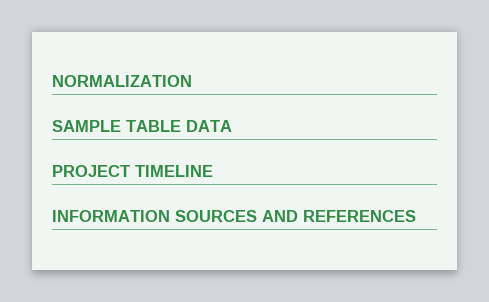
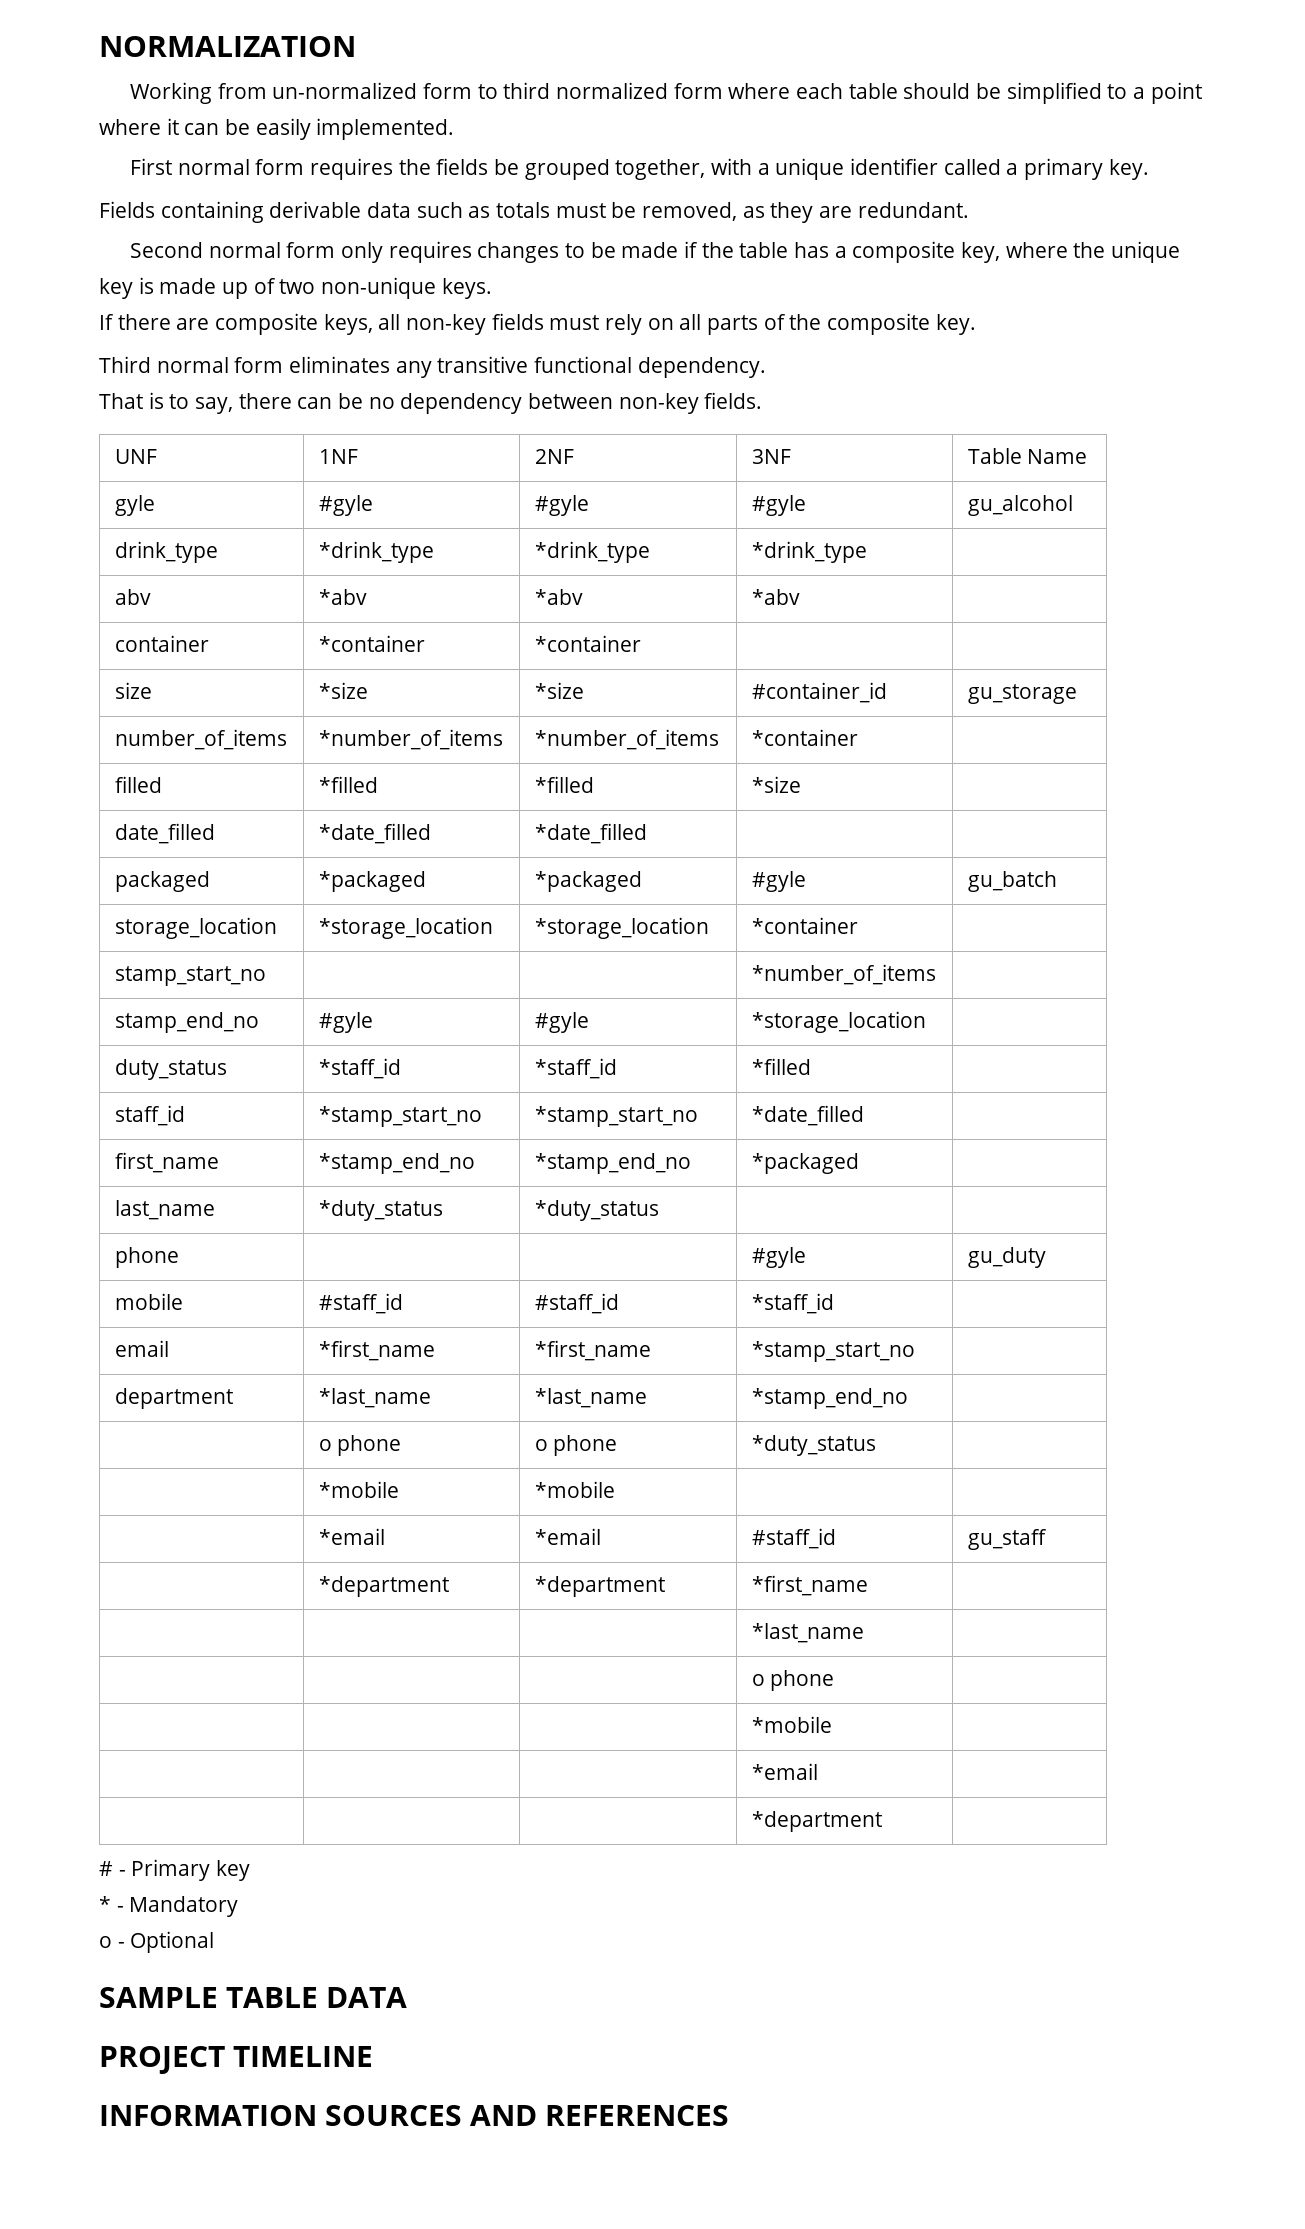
(192, 81) none -> [129,82,1202,104] [99,118,455,140] [129,158,1149,180] [99,201,969,223] [129,241,1180,263] [99,277,492,299] [99,313,976,335] [99,356,766,378] [99,392,763,414] [114,449,157,464] [318,449,358,464] [534,449,574,464] [751,449,791,464] [967,448,1088,464] [114,495,155,516] [318,495,373,516] [534,495,589,516] [751,495,806,516] [967,495,1073,516] [114,541,218,563] [318,541,434,563] [534,541,650,563] [751,541,867,563] [114,589,151,605] [318,589,367,605] [534,589,583,605] [751,589,800,605] [114,635,209,652] [318,635,425,652] [534,635,641,652] [114,682,152,699] [318,682,368,699] [534,682,584,699] [751,682,887,703] [967,684,1077,704] [114,729,287,750] [318,729,503,750] [534,729,719,750] [751,729,858,746] [114,776,162,793] [318,776,378,793] [534,776,594,793] [751,776,801,793] [114,823,215,844] [318,823,431,844] [534,823,647,844] [114,871,210,892] [318,871,426,892] [534,871,642,892] [751,871,806,892] [967,871,1057,892] [114,917,277,939] [318,917,493,939] [534,917,709,939] [751,917,858,934] [114,966,266,986] [751,964,936,985] [114,1012,259,1033] [318,1012,373,1033] [534,1012,589,1033] [751,1011,926,1033] [114,1059,227,1080] [318,1058,401,1079] [534,1058,617,1079] [751,1058,811,1075] [114,1105,185,1126] [318,1106,482,1127] [534,1106,698,1127] [751,1105,864,1126] [114,1152,219,1173] [318,1153,475,1174] [534,1153,691,1174] [751,1153,859,1174] [114,1200,215,1220] [318,1200,443,1221] [534,1200,659,1221] [114,1247,179,1268] [751,1247,806,1268] [967,1247,1046,1268] [114,1293,183,1310] [318,1293,403,1314] [534,1293,619,1314] [751,1293,834,1314] [114,1340,169,1357] [318,1340,435,1361] [534,1340,651,1361] [751,1341,915,1362] [114,1388,233,1409] [318,1388,431,1408] [534,1388,647,1408] [751,1388,908,1409] [318,1435,402,1456] [534,1435,618,1456] [751,1435,876,1456] [318,1481,399,1498] [534,1481,615,1498] [318,1528,385,1545] [534,1528,601,1545] [751,1528,836,1549] [967,1529,1047,1550] [318,1576,449,1597] [534,1576,665,1597] [751,1575,868,1596] [751,1623,864,1643] [751,1670,835,1691] [751,1716,832,1733] [751,1763,818,1780] [751,1811,882,1832] [99,1859,251,1881] [99,1896,239,1917] [99,1931,215,1953] // Working from un-normalized form to third normalized form where each table should be simplified to a point where it can be easily implemented. // First normal form requires the fields be grouped together, with a unique identifier called a primary key. // Fields containing derivable data such as totals must be removed, as they are redundant. // Second normal form only requires changes to be made if the table has a composite key, where the unique key is made up of two non-unique keys. // If there are composite keys, all non-key fields must rely on all parts of the composite key. // Third normal form eliminates any transitive functional dependency. // That is to say, there can be no dependency between non-key fields. // UNF | 1NF | 2NF | 3NF | Table Name // gyle | #gyle | #gyle | #gyle | gu_alcohol // drink_type | *drink_type | *drink_type | *drink_type | // abv | *abv | *abv | *abv | // container | *container | *container | | // size | *size | *size | #container_id | gu_storage // number_of_items | *number_of_items | *number_of_items | *container | // filled | *filled | *filled | *size | // date_filled | *date_filled | *date_filled | | // packaged | *packaged | *packaged | #gyle | gu_batch // storage_location | *storage_location | *storage_location | *container | // stamp_start_no | | | *number_of_items | // stamp_end_no | #gyle | #gyle | *storage_location | // duty_status | *staff_id | *staff_id | *filled | // staff_id | *stamp_start_no | *stamp_start_no | *date_filled | // first_name | *stamp_end_no | *stamp_end_no | *packaged | // last_name | *duty_status | *duty_status | | // phone | | | #gyle | gu_duty // mobile | #staff_id | #staff_id | *staff_id | // email | *first_name | *first_name | *stamp_start_no | // department | *last_name | *last_name | *stamp_end_no | // | o phone | o phone | *duty_status | // | *mobile | *mobile | | // | *email | *email | #staff_id | gu_staff // | *department | *department | *first_name | // | | | *last_name | // | | | o phone | // | | | *mobile | // | | | *email | // | | | *department | // # - Primary key // * - Mandatory // o - Optional

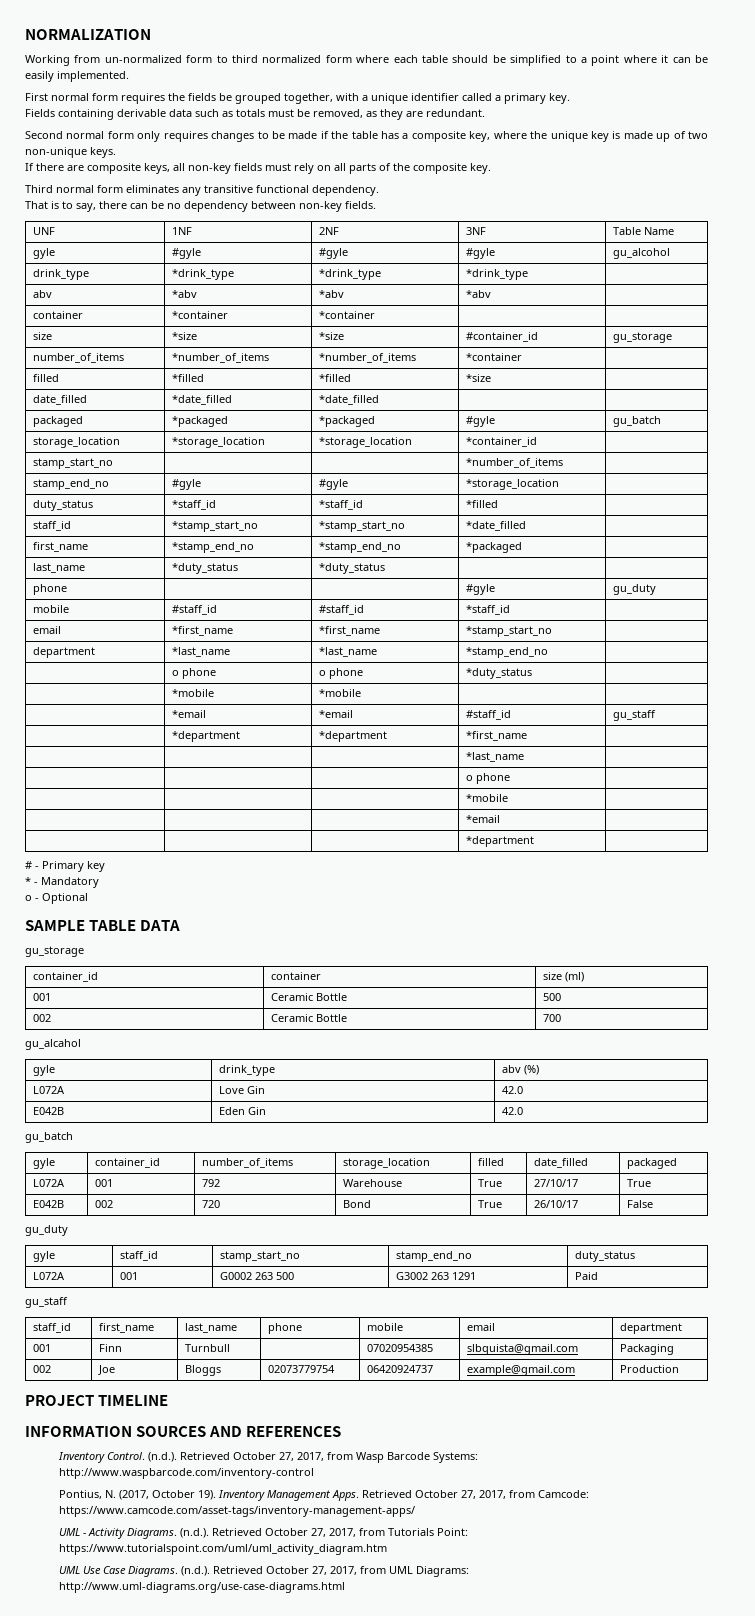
[751,917,858,934] *container -> [466,437,538,447] *container_id
(407, 1997) none -> [25,946,84,957] [33,972,99,982] [271,972,322,980] [543,972,585,982] [33,993,52,1001] [271,993,348,1001] [543,993,562,1001] [33,1014,52,1022] [271,1014,348,1022] [543,1014,562,1022] [25,1039,81,1050] [33,1065,56,1076] [219,1065,276,1076] [502,1065,540,1075] [33,1086,66,1094] [219,1086,266,1094] [502,1086,524,1094] [33,1107,65,1115] [219,1107,267,1115] [502,1107,524,1115] [25,1132,73,1143] [33,1158,56,1169] [95,1158,161,1168] [202,1158,294,1168] [343,1158,431,1169] [478,1158,505,1166] [534,1158,589,1168] [627,1158,678,1169] [33,1179,66,1187] [95,1179,114,1187] [202,1179,221,1187] [343,1179,403,1187] [478,1179,503,1187] [534,1179,579,1187] [627,1179,652,1187] [33,1200,65,1208] [95,1200,114,1208] [202,1200,221,1208] [343,1200,372,1208] [478,1200,503,1208] [534,1200,579,1208] [627,1200,654,1208] [25,1225,68,1236] [33,1251,56,1262] [120,1251,159,1261] [220,1251,301,1262] [396,1251,473,1262] [575,1251,636,1262] [33,1272,66,1280] [120,1272,139,1280] [220,1272,295,1280] [396,1272,477,1280] [575,1272,599,1280] [25,1297,68,1308] [33,1323,72,1333] [99,1323,155,1333] [185,1323,238,1333] [268,1323,303,1334] [367,1323,404,1331] [467,1323,496,1331] [620,1323,683,1334] [33,1344,52,1352] [99,1344,123,1352] [185,1344,231,1352] [367,1344,434,1352] [467,1344,579,1355] [620,1344,675,1355] [33,1365,52,1373] [98,1365,116,1375] [185,1365,222,1376] [268,1365,336,1373] [367,1365,434,1373] [467,1365,576,1376] [620,1365,680,1373] // gu_storage // container_id | container | size (ml) // 001 | Ceramic Bottle | 500 // 002 | Ceramic Bottle | 700 // gu_alcahol // gyle | drink_type | abv (%) // L072A | Love Gin | 42.0 // E042B | Eden Gin | 42.0 // gu_batch // gyle | container_id | number_of_items | storage_location | filled | date_filled | packaged // L072A | 001 | 792 | Warehouse | True | 27/10/17 | True // E042B | 002 | 720 | Bond | True | 26/10/17 | False // gu_duty // gyle | staff_id | stamp_start_no | stamp_end_no | duty_status // L072A | 001 | G0002 263 500 | G3002 263 1291 | Paid // gu_staff // staff_id | first_name | last_name | phone | mobile | email | department // 001 | Finn | Turnbull | | 07020954385 | slbquista@gmail.com | Packaging // 002 | Joe | Bloggs | 02073779754 | 06420924737 | example@gmail.com | Production
(729, 2115) none -> [57,1452,478,1463] [58,1468,314,1479] [58,1490,589,1501] [58,1506,415,1517] [58,1528,468,1539] [58,1544,387,1555] [58,1566,469,1577] [58,1582,345,1593] // Inventory Control. (n.d.). Retrieved October 27, 2017, from Wasp Barcode Systems: http://www.waspbarcode.com/inventory-control // Pontius, N. (2017, October 19). Inventory Management Apps. Retrieved October 27, 2017, from Camcode: https://www.camcode.com/asset-tags/inventory-management-apps/ // UML - Activity Diagrams. (n.d.). Retrieved October 27, 2017, from Tutorials Point: https://www.tutorialspoint.com/uml/uml_activity_diagram.htm // UML Use Case Diagrams. (n.d.). Retrieved October 27, 2017, from UML Diagrams: http://www.uml-diagrams.org/use-case-diagrams.html

